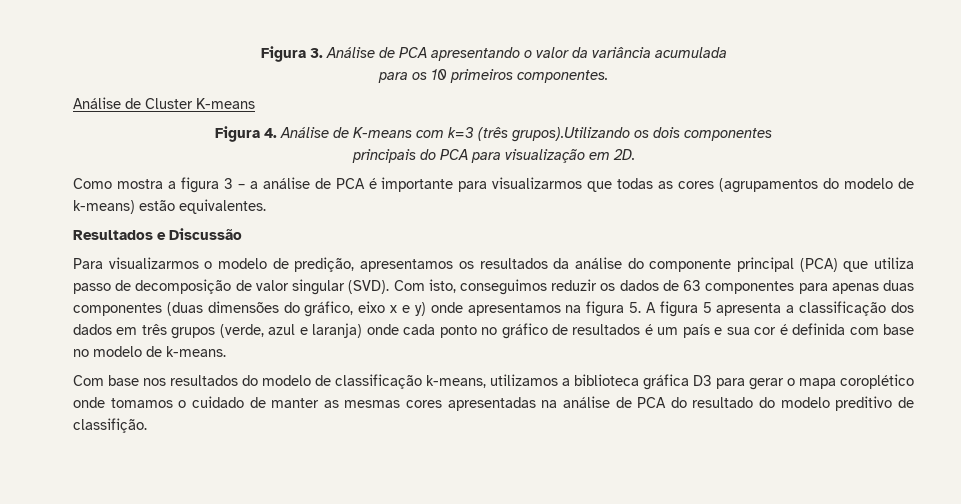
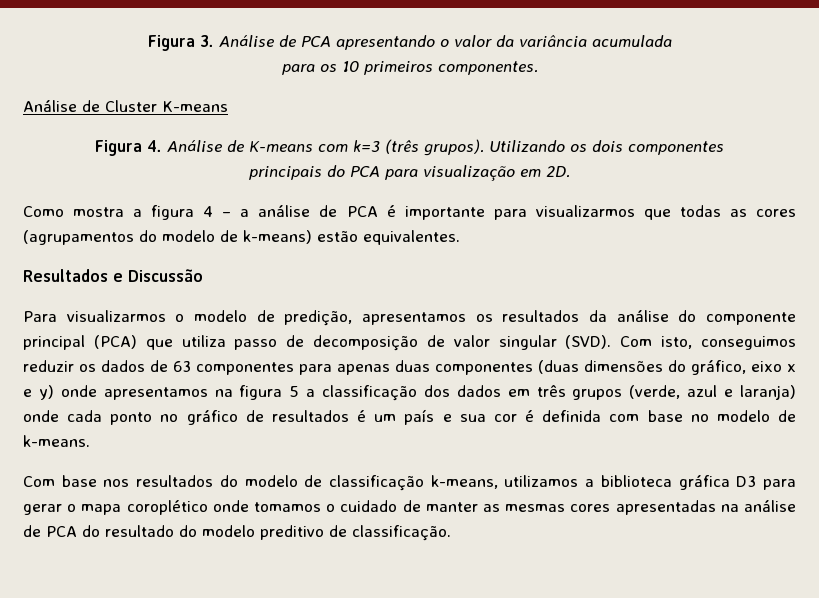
[511,127,630,142] grupos).Utilizando -> [424,139,565,156] grupos). Utilizando
[223,178,233,189] 3 -> [203,206,214,217] 4
[629,301,782,317] 5. A figura 5 apresenta -> [289,386,300,397] 5
[73,418,147,433] classifição. -> [352,525,451,541] classificação.

